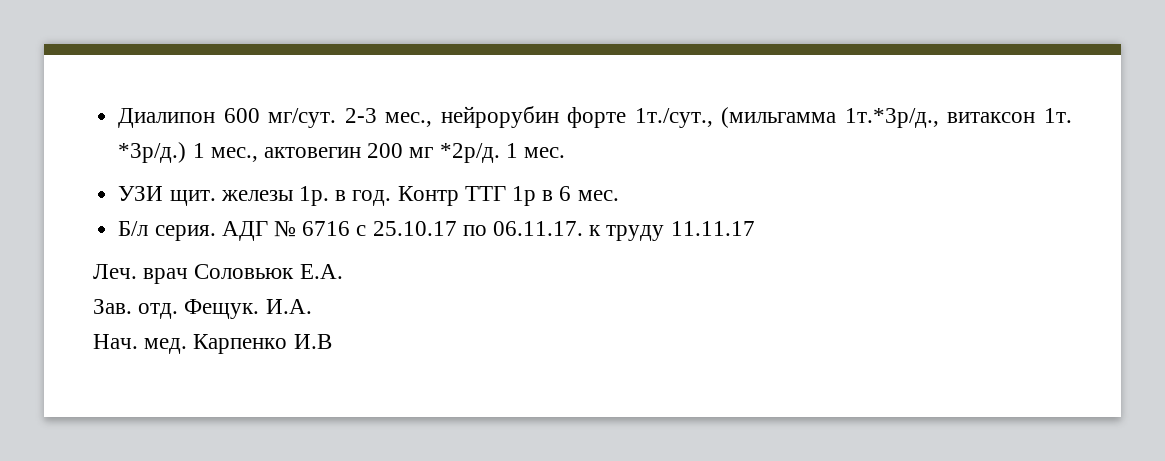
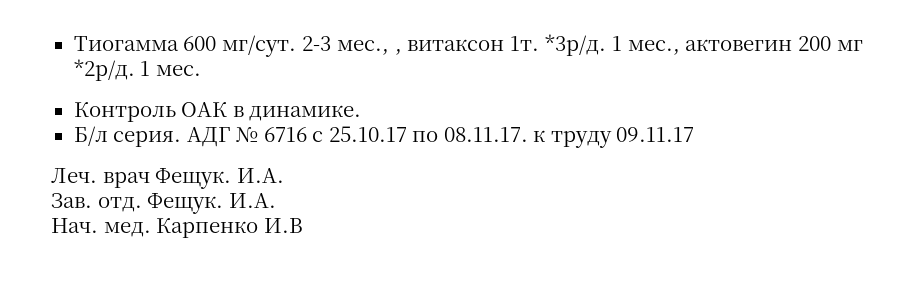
[118,108,216,128] Диалипон -> [73,36,179,51] Тиогамма
[440,106,939,128] нейрорубин форте 1т./сут., (мильгамма 1т.*3р/д., -> [394,49,402,55] ,
[118,142,187,163] *3р/д.) -> [544,34,606,56] *3р/д.
[118,186,619,206] УЗИ щит. железы 1р. в год. Контр ТТГ 1р в 6 мес. -> [73,102,362,122] Контроль ОАК в динамике.
[492,221,583,236] 06.11.17. -> [443,127,528,142] 08.11.17.
[670,221,755,236] 11.11.17 -> [616,127,695,142] 09.11.17
[194,264,343,279] Соловьюк Е.А. -> [155,168,284,189] Фещук. И.А.

